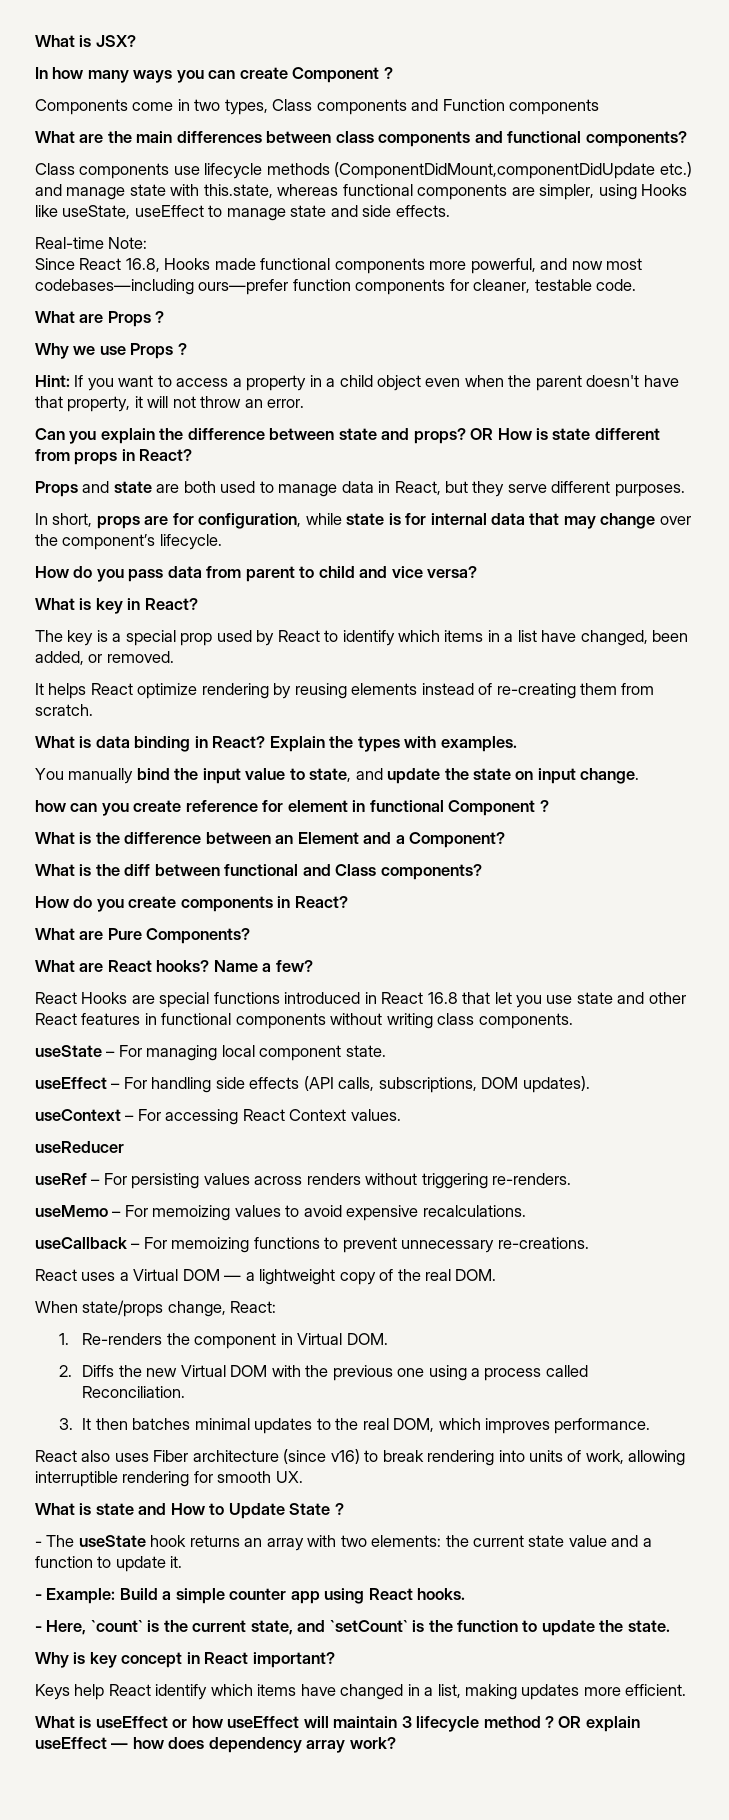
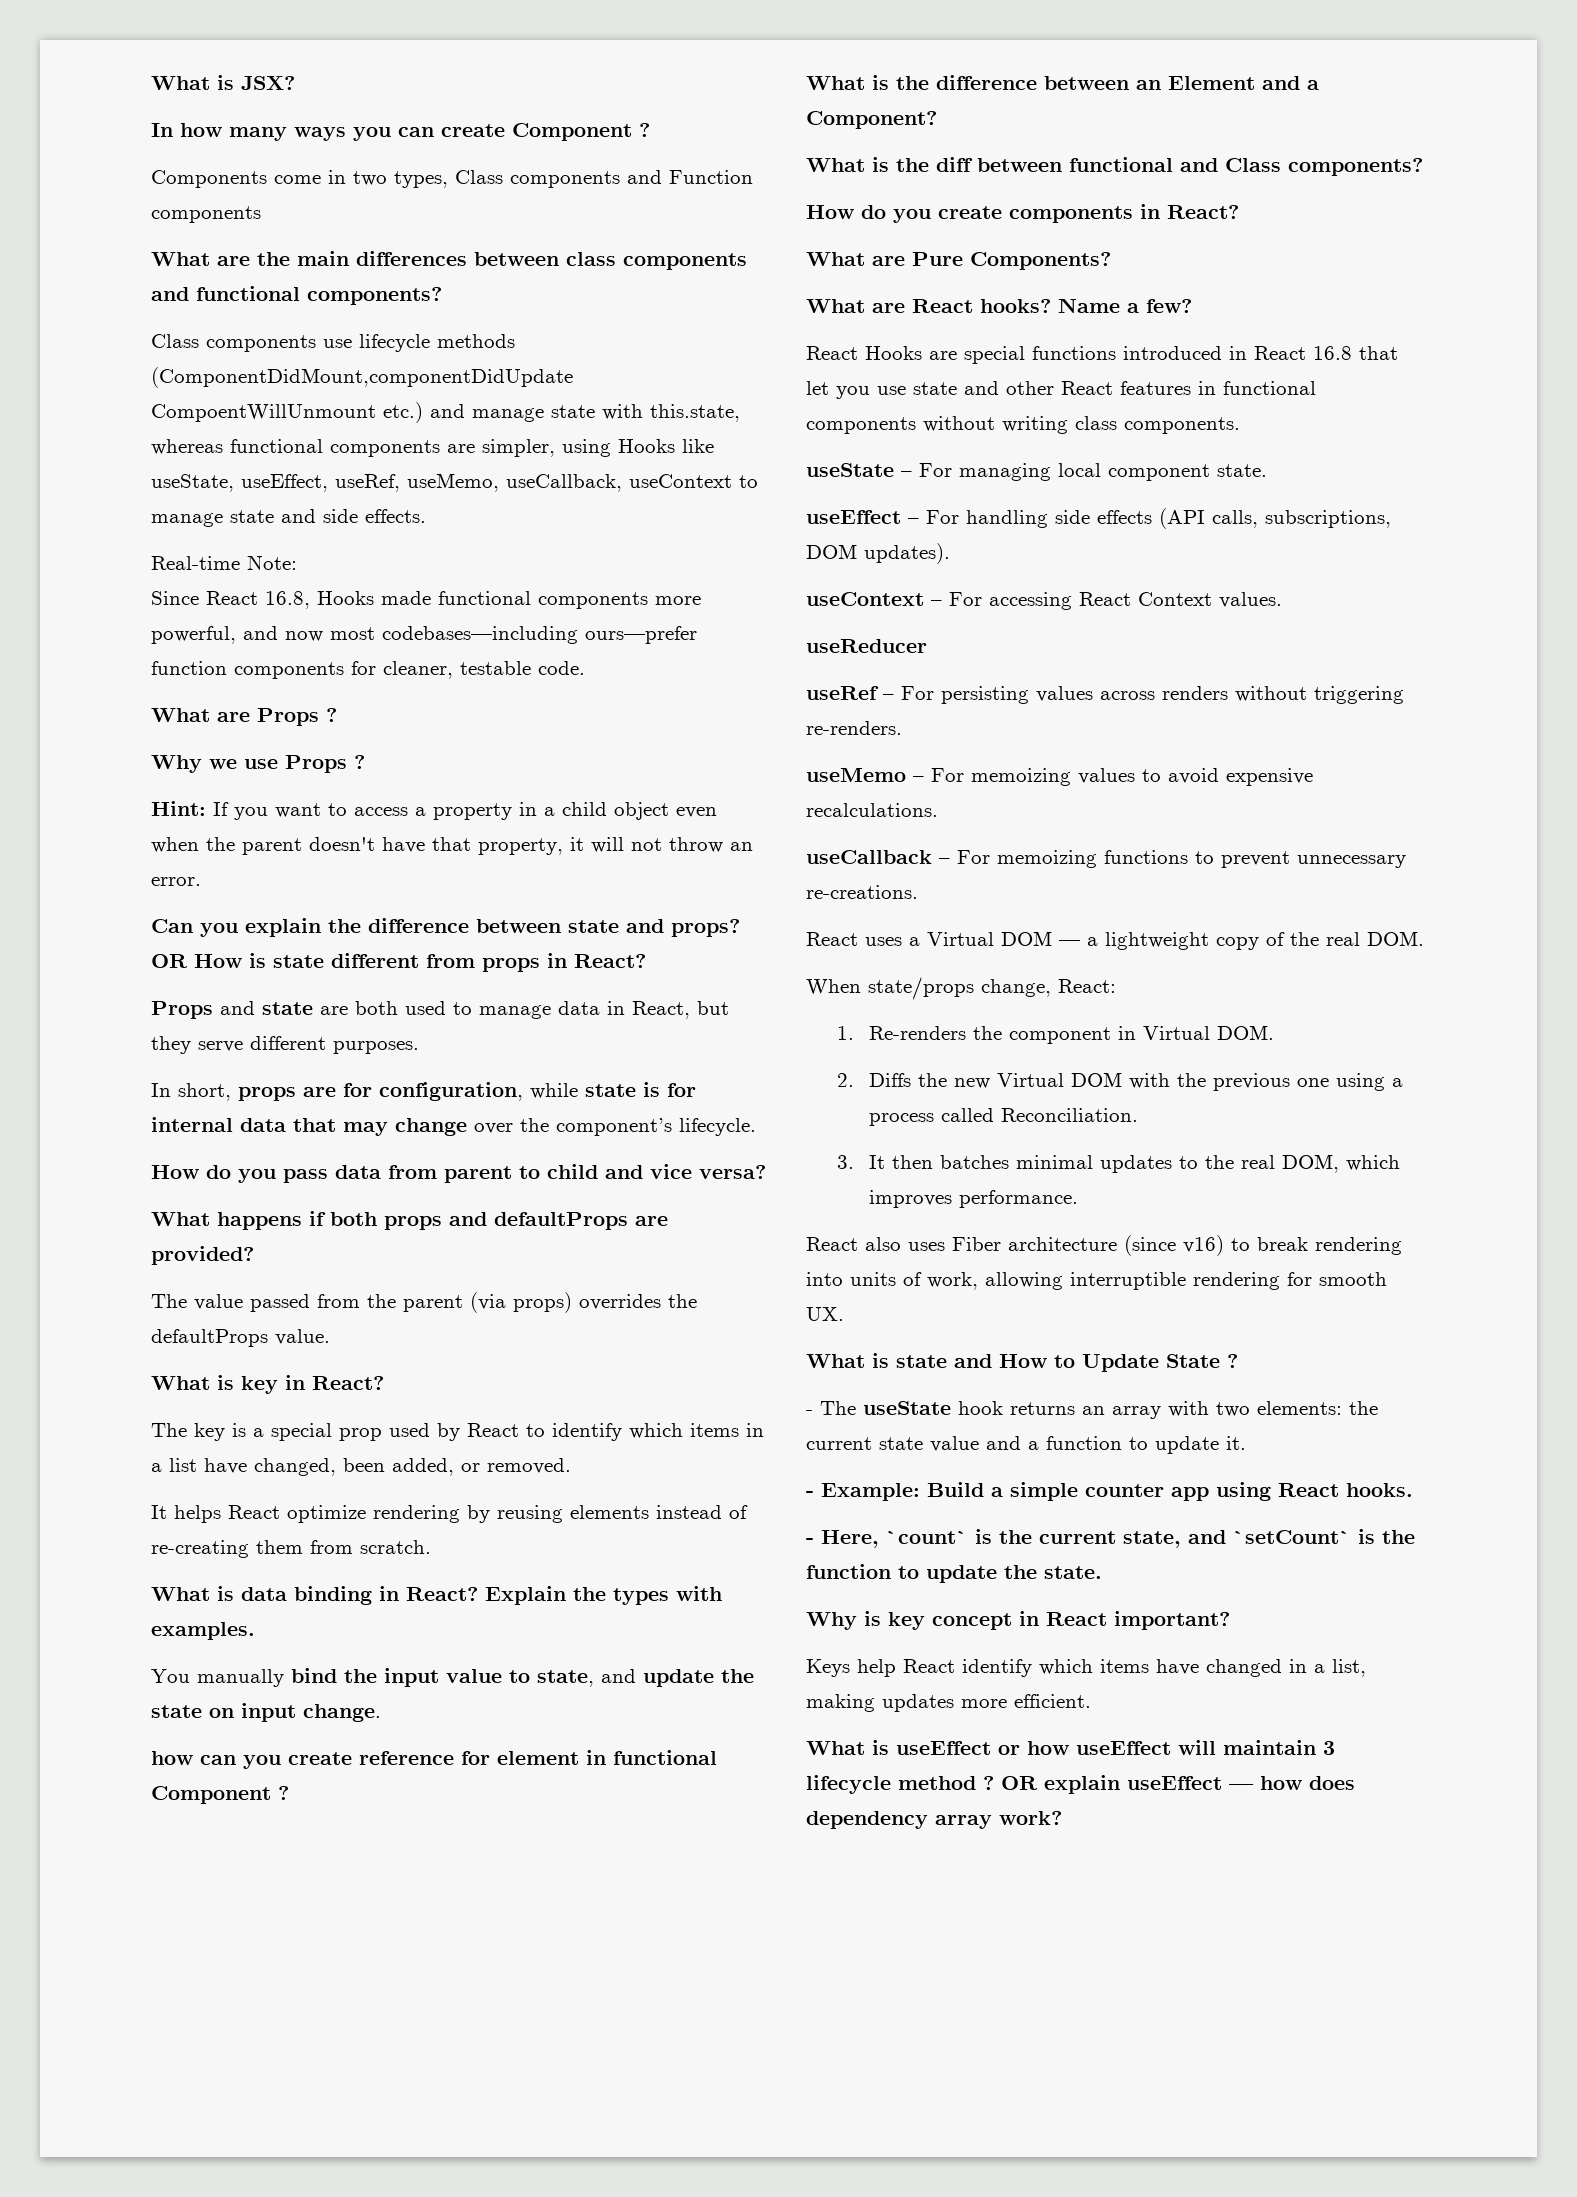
(656, 170) none -> [151,404,376,422] CompoentWillUnmount
[134,205,204,217] useEffect -> [241,473,732,492] useEffect, useRef, useMemo, useCallback, useContext
(478, 572) none -> [151,1211,668,1230] [151,1246,254,1265] [151,1292,697,1313] [151,1329,330,1347] // What happens if both props and defaultProps are provided? // The value passed from the parent (via props) overrides the defaultProps value.

